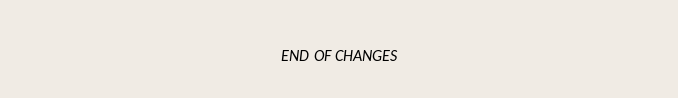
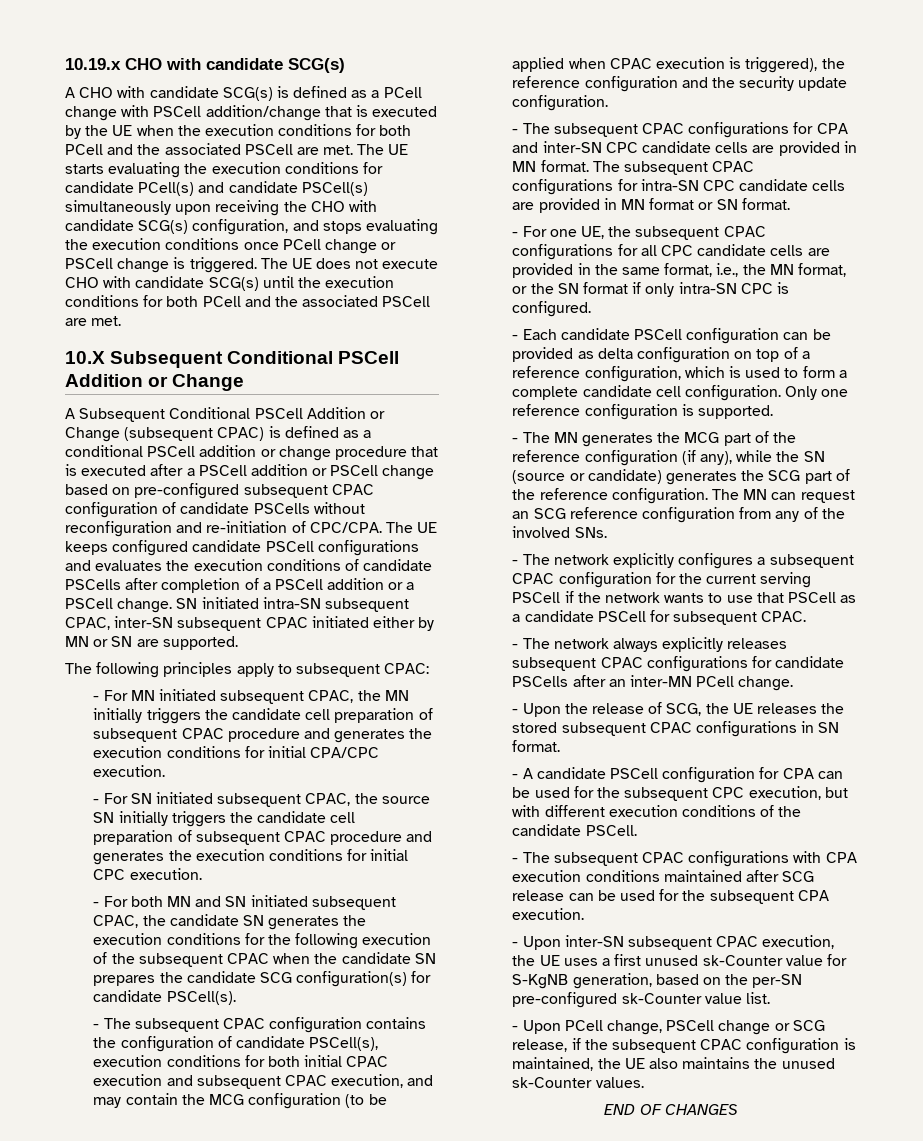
(281, 55) none -> [65,58,345,73] [65,86,422,101] [65,105,438,121] [65,124,412,139] [65,143,409,155] [65,162,383,178] [65,181,368,196] [65,200,377,216] [65,219,438,235] [65,238,397,254] [65,257,439,273] [65,276,395,291] [65,295,431,307] [65,316,122,326] [65,351,400,368] [65,374,245,391] [65,407,385,422] [65,426,372,442] [65,445,439,461] [65,464,435,480] [65,483,374,499] [65,502,365,518] [65,521,438,537] [65,540,419,556] [65,559,433,571] [65,578,415,593] [65,597,409,613] [65,616,435,631] [65,636,238,650] [65,662,430,678] [93,689,409,704] [93,708,433,724] [93,728,433,743] [93,746,380,758] [93,765,166,777] [93,792,430,807] [93,811,356,827] [93,830,433,845] [93,849,409,865] [93,868,202,880] [93,895,396,910] [93,914,367,930] [93,933,432,949] [93,952,436,967] [93,971,432,987] [93,990,236,1005] [93,1017,427,1033] [93,1036,379,1052] [93,1055,389,1067] [93,1074,434,1089] [93,1093,387,1109] [512,57,845,73] [512,76,848,92] [512,95,609,111] [512,122,848,138] [512,141,857,156] [512,160,755,175] [512,179,846,195] [512,198,790,213] [512,226,766,240] [512,244,830,260] [512,263,846,278] [512,282,789,297] [512,301,592,317] [512,328,831,344] [512,347,810,363] [512,366,847,382] [512,385,849,401] [512,404,774,420] [512,431,796,447] [512,450,825,466] [512,469,850,485] [512,488,855,504] [512,507,845,523] [512,526,607,538] [512,553,854,569] [512,572,812,588] [512,591,857,603] [512,610,807,625] [512,637,788,652] [512,656,845,672] [512,675,794,691] [512,702,845,717] [512,721,840,737] [512,740,561,752] [512,767,843,783] [512,786,848,801] [512,805,802,817] [512,824,637,836] [512,851,857,867] [512,870,815,882] [512,889,829,904] [512,908,585,920] [512,935,835,950] [512,954,847,966] [512,973,803,989] [512,992,771,1008] [512,1020,825,1035] [512,1038,856,1054] [512,1057,835,1071] [512,1077,644,1088] 10.19.x CHO with candidate SCG(s) // A CHO with candidate SCG(s) is defined as a PCell change with PSCell addition/change that is executed by the UE when the execution conditions for both PCell and the associated PSCell are met. The UE starts evaluating the execution conditions for candidate PCell(s) and candidate PSCell(s) simultaneously upon receiving the CHO with candidate SCG(s) configuration, and stops evaluating the execution conditions once PCell change or PSCell change is triggered. The UE does not execute CHO with candidate SCG(s) until the execution conditions for both PCell and the associated PSCell are met. // 10.X Subsequent Conditional PSCell Addition or Change // A Subsequent Conditional PSCell Addition or Change (subsequent CPAC) is defined as a conditional PSCell addition or change procedure that is executed after a PSCell addition or PSCell change based on pre-configured subsequent CPAC configuration of candidate PSCells without reconfiguration and re-initiation of CPC/CPA. The UE keeps configured candidate PSCell configurations and evaluates the execution conditions of candidate PSCells after completion of a PSCell addition or a PSCell change. SN initiated intra-SN subsequent CPAC, inter-SN subsequent CPAC initiated either by MN or SN are supported. // The following principles apply to subsequent CPAC: // - For MN initiated subsequent CPAC, the MN initially triggers the candidate cell preparation of subsequent CPAC procedure and generates the execution conditions for initial CPA/CPC execution. // - For SN initiated subsequent CPAC, the source SN initially triggers the candidate cell preparation of subsequent CPAC procedure and generates the execution conditions for initial CPC execution. // - For both MN and SN initiated subsequent CPAC, the candidate SN generates the execution conditions for the following execution of the subsequent CPAC when the candidate SN prepares the candidate SCG configuration(s) for candidate PSCell(s). // - The subsequent CPAC configuration contains the configuration of candidate PSCell(s), execution conditions for both initial CPAC execution and subsequent CPAC execution, and may contain the MCG configuration (to be applied when CPAC execution is triggered), the reference configuration and the security update configuration. // - The subsequent CPAC configurations for CPA and inter-SN CPC candidate cells are provided in MN format. The subsequent CPAC configurations for intra-SN CPC candidate cells are provided in MN format or SN format. // - For one UE, the subsequent CPAC configurations for all CPC candidate cells are provided in the same format, i.e., the MN format, or the SN format if only intra-SN CPC is configured. // - Each candidate PSCell configuration can be provided as delta configuration on top of a reference configuration, which is used to form a complete candidate cell configuration. Only one reference configuration is supported. // - The MN generates the MCG part of the reference configuration (if any), while the SN (source or candidate) generates the SCG part of the reference configuration. The MN can request an SCG reference configuration from any of the involved SNs. // - The network explicitly configures a subsequent CPAC configuration for the current serving PSCell if the network wants to use that PSCell as a candidate PSCell for subsequent CPAC. // - The network always explicitly releases subsequent CPAC configurations for candidate PSCells after an inter-MN PCell change. // - Upon the release of SCG, the UE releases the stored subsequent CPAC configurations in SN format. // - A candidate PSCell configuration for CPA can be used for the subsequent CPC execution, but with different execution conditions of the candidate PSCell. // - The subsequent CPAC configurations with CPA execution conditions maintained after SCG release can be used for the subsequent CPA execution. // - Upon inter-SN subsequent CPAC execution, the UE uses a first unused sk-Counter value for S-KgNB generation, based on the per-SN pre-configured sk-Counter value list. // - Upon PCell change, PSCell change or SCG release, if the subsequent CPAC configuration is maintained, the UE also maintains the unused sk-Counter values. //

